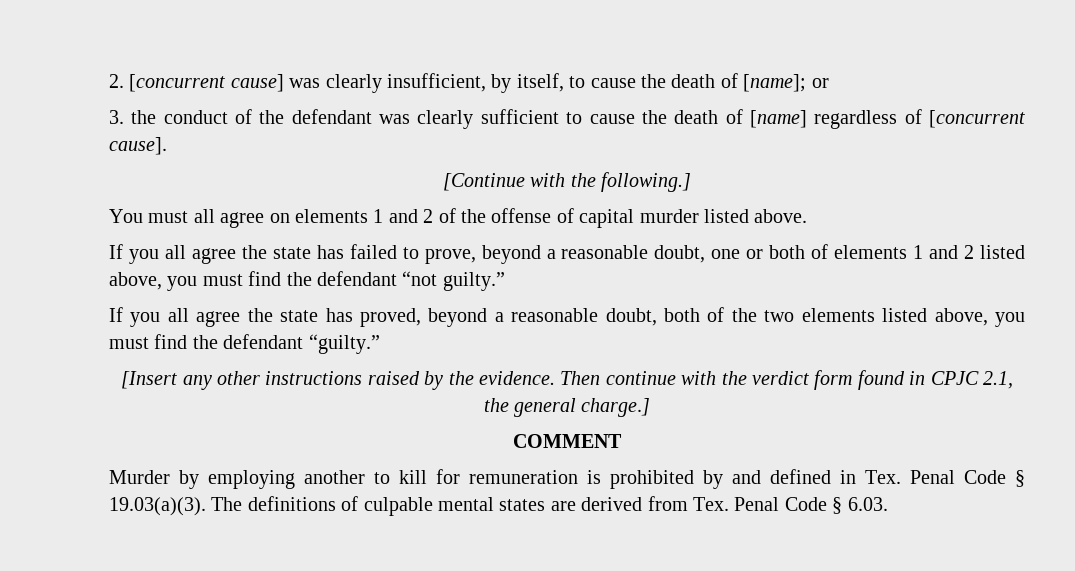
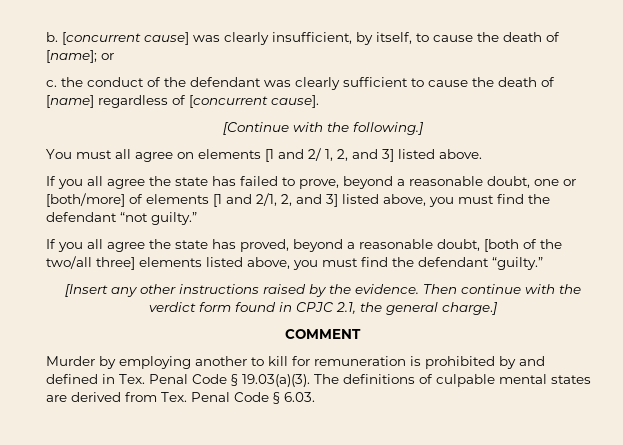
[109,74,124,88] 2. -> [46,32,58,42] b.
[109,110,124,124] 3. -> [46,80,57,87] c.
[373,208,699,228] 1 and 2 of the offense of capital murder -> [265,148,394,162] [1 and 2/ 1, 2, and 3]
[769,245,806,259] both -> [46,193,125,207] [both/more]
[913,245,975,259] 1 and 2 -> [213,193,338,207] [1 and 2/1, 2, and 3]
[664,307,795,322] both of the two -> [484,239,562,252] [46,256,135,270] [both of the two/all three]

